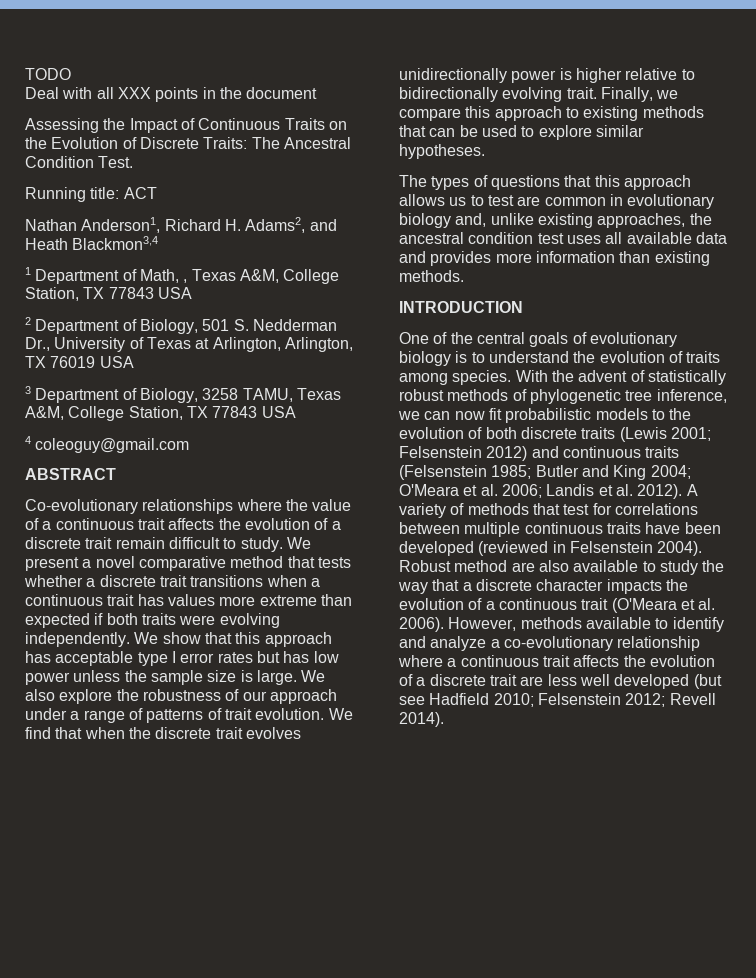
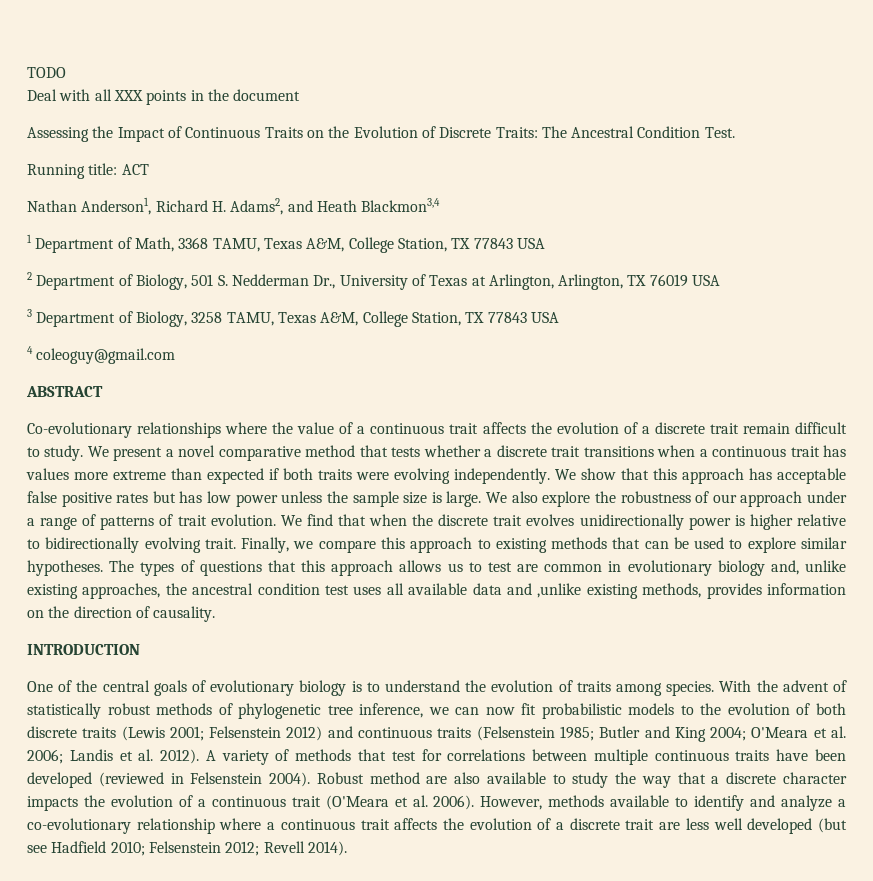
[183,279,188,283] , -> [178,237,260,252] 3368 TAMU,
[137,651,215,666] type I error -> [27,491,112,507] false positive
(485, 151) // -> (103, 568) none
[430,251,710,266] [399,270,464,282] provides more information than existing methods. -> [537,583,846,599] [27,606,216,622] ,unlike existing methods, provides information on the direction of causality.

